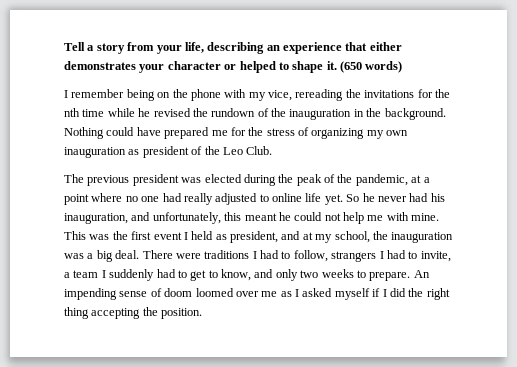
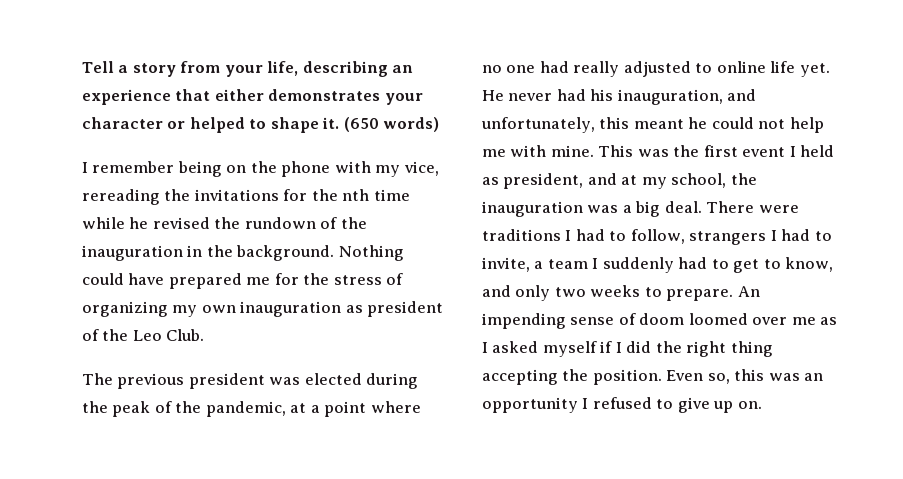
[346,193,375,202] So he -> [482,90,504,101] He
(203, 313) none -> [666,369,824,384] [482,397,762,413] Even so, this was an opportunity I refused to give up on.

